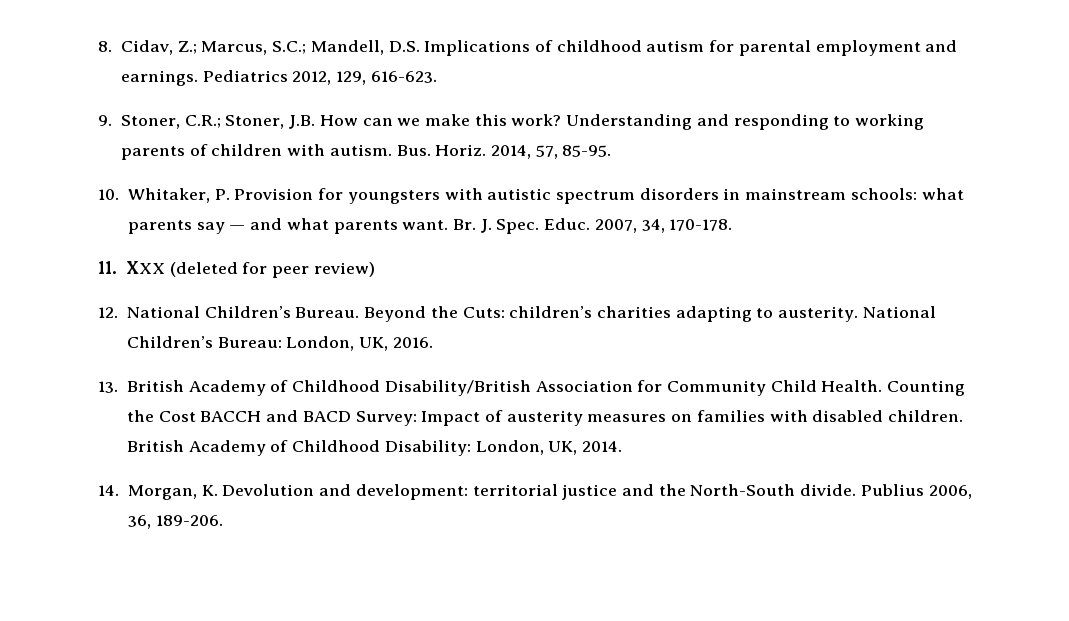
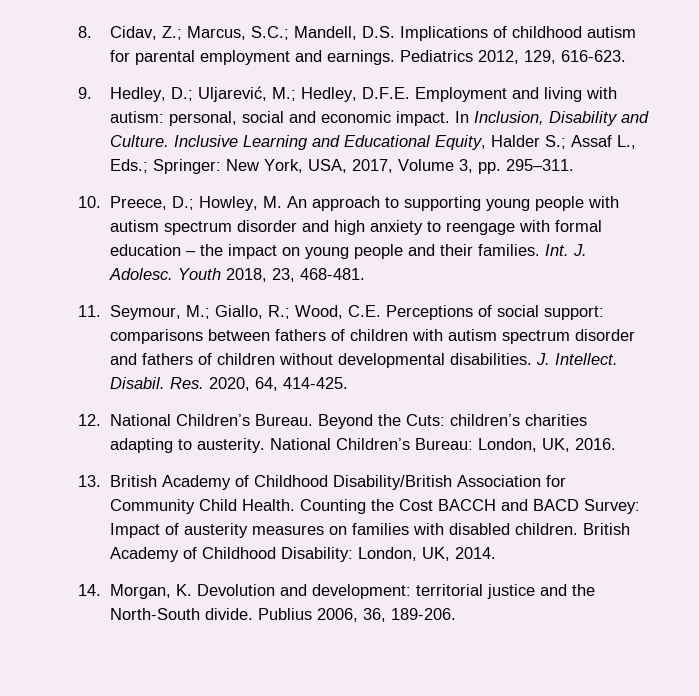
[120,114,925,130] [120,144,612,160] [98,188,964,204] [127,218,733,234] [98,261,375,278] Stoner, C.R.; Stoner, J.B. How can we make this work? Understanding and responding to working parents of children with autism. Bus. Horiz. 2014, 57, 85-95. // 10. Whitaker, P. Provision for youngsters with autistic spectrum disorders in mainstream schools: what parents say — and what parents want. Br. J. Spec. Educ. 2007, 34, 170-178. // 11. XXX (deleted for peer review) -> [109,86,617,102] [109,111,649,126] [109,135,636,150] [109,159,574,174] [77,196,619,211] [109,220,602,235] [109,244,587,259] [108,268,365,282] [77,305,604,320] [109,329,635,344] [109,353,618,368] [109,377,348,391] Hedley, D.; Uljarević, M.; Hedley, D.F.E. Employment and living with autism: personal, social and economic impact. In Inclusion, Disability and Culture. Inclusive Learning and Educational Equity, Halder S.; Assaf L., Eds.; Springer: New York, USA, 2017, Volume 3, pp. 295–311. // 10. Preece, D.; Howley, M. An approach to supporting young people with autism spectrum disorder and high anxiety to reengage with formal education – the impact on young people and their families. Int. J. Adolesc. Youth 2018, 23, 468-481. // 11. Seymour, M.; Giallo, R.; Wood, C.E. Perceptions of social support: comparisons between fathers of children with autism spectrum disorder and fathers of children without developmental disabilities. J. Intellect. Disabil. Res. 2020, 64, 414-425.

